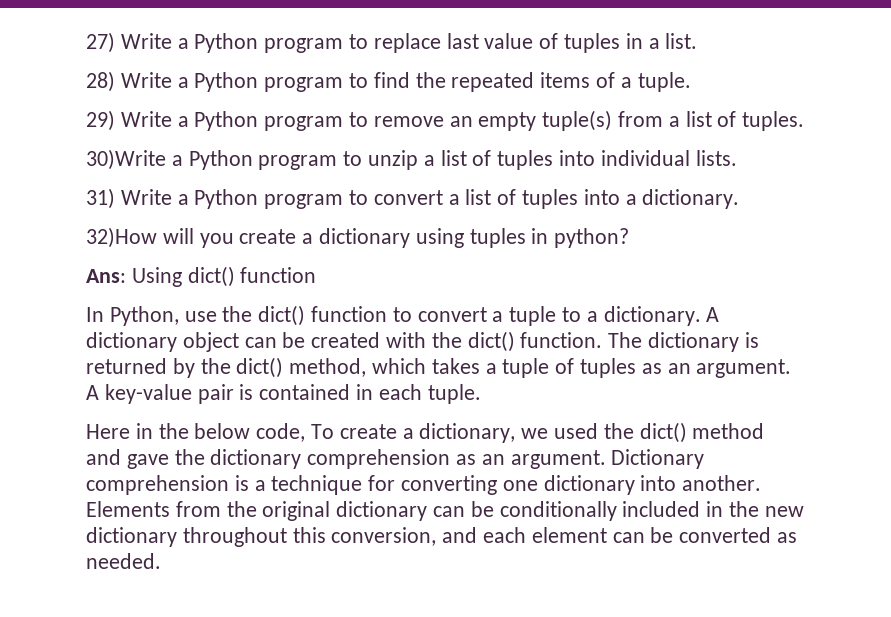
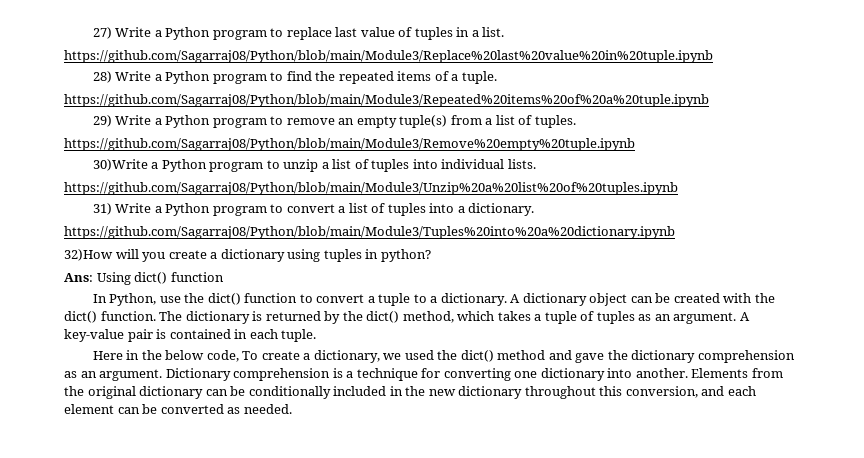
(698, 41) none -> [64,50,713,63] // https://github.com/Sagarraj08/Python/blob/main/Module3/Replace%20last%20value%20in%20tuple.ipynb
(691, 82) none -> [64,94,709,107] // https://github.com/Sagarraj08/Python/blob/main/Module3/Repeated%20items%20of%20a%20tuple.ipynb
(805, 121) none -> [64,138,635,151] // https://github.com/Sagarraj08/Python/blob/main/Module3/Remove%20empty%20tuple.ipynb
(737, 158) none -> [64,182,678,195] // https://github.com/Sagarraj08/Python/blob/main/Module3/Unzip%20a%20list%20of%20tuples.ipynb
(740, 199) none -> [64,226,675,239] // https://github.com/Sagarraj08/Python/blob/main/Module3/Tuples%20into%20a%20dictionary.ipynb

